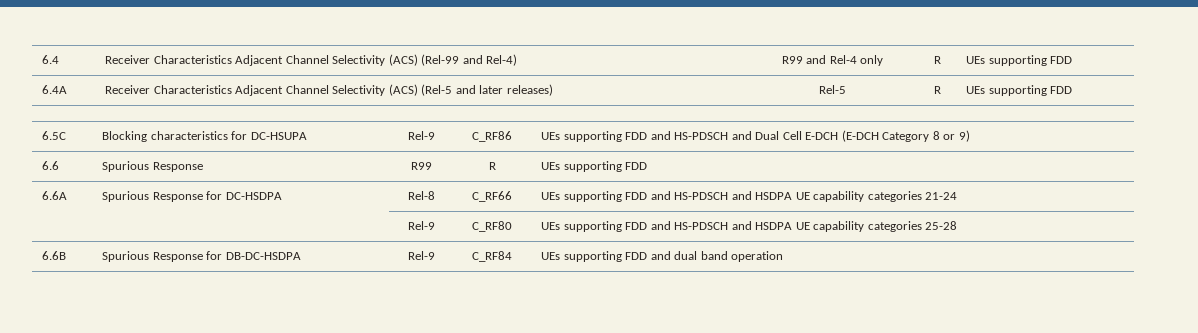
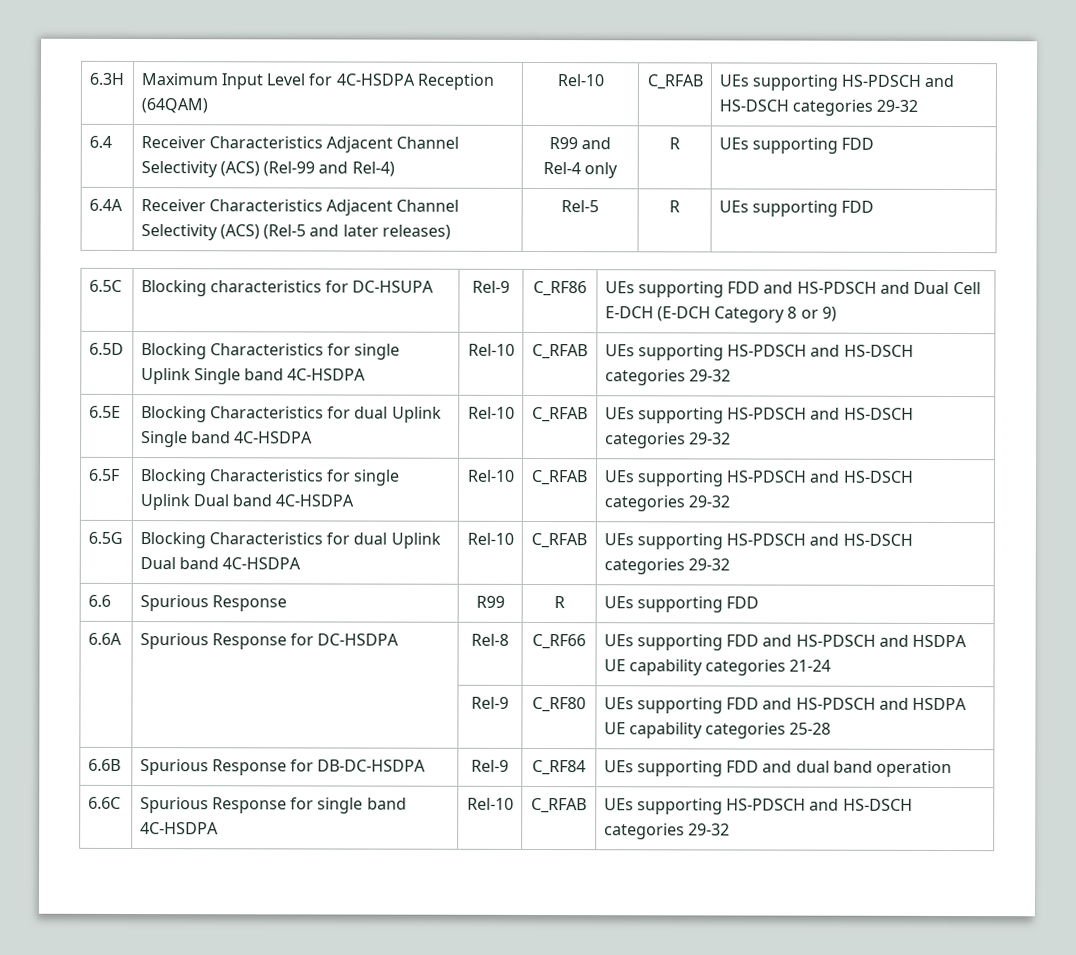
(42, 59) none -> [88,72,124,85] [140,73,495,90] [140,98,208,114] [556,74,604,87] [646,74,703,90] [718,74,955,91] [718,99,919,116] 6.3H | Maximum Input Level for 4C-HSDPA Reception (64QAM) | Rel-10 | C_RFAB | UEs supporting HS-PDSCH and HS-DSCH categories 29-32 //
(970, 136) none -> [88,342,124,355] [140,343,401,360] [140,368,367,385] [467,343,515,356] [532,343,588,360] [604,344,914,361] [604,369,731,386] [88,405,121,418] [140,406,442,423] [140,431,314,448] [467,406,515,419] [532,406,588,423] [604,407,914,424] [604,432,731,449] [87,468,120,481] [139,469,401,486] [139,494,355,511] [466,469,515,482] [531,469,588,486] [603,470,914,487] [603,495,730,512] [87,531,123,544] [139,532,441,549] [139,557,302,570] [466,532,514,545] [531,532,587,549] [603,533,913,550] [603,558,730,575] // 6.5D | Blocking Characteristics for single Uplink Single band 4C-HSDPA | Rel-10 | C_RFAB | UEs supporting HS-PDSCH and HS-DSCH categories 29-32 // 6.5E | Blocking Characteristics for dual Uplink Single band 4C-HSDPA | Rel-10 | C_RFAB | UEs supporting HS-PDSCH and HS-DSCH categories 29-32 // 6.5F | Blocking Characteristics for single Uplink Dual band 4C-HSDPA | Rel-10 | C_RFAB | UEs supporting HS-PDSCH and HS-DSCH categories 29-32 // 6.5G | Blocking Characteristics for dual Uplink Dual band 4C-HSDPA | Rel-10 | C_RFAB | UEs supporting HS-PDSCH and HS-DSCH categories 29-32
(784, 256) none -> [87,796,121,809] [139,797,407,814] [139,822,219,835] [466,797,514,810] [531,797,587,814] [603,798,913,815] [603,823,730,840] // 6.6C | Spurious Response for single band 4C-HSDPA | Rel-10 | C_RFAB | UEs supporting HS-PDSCH and HS-DSCH categories 29-32

